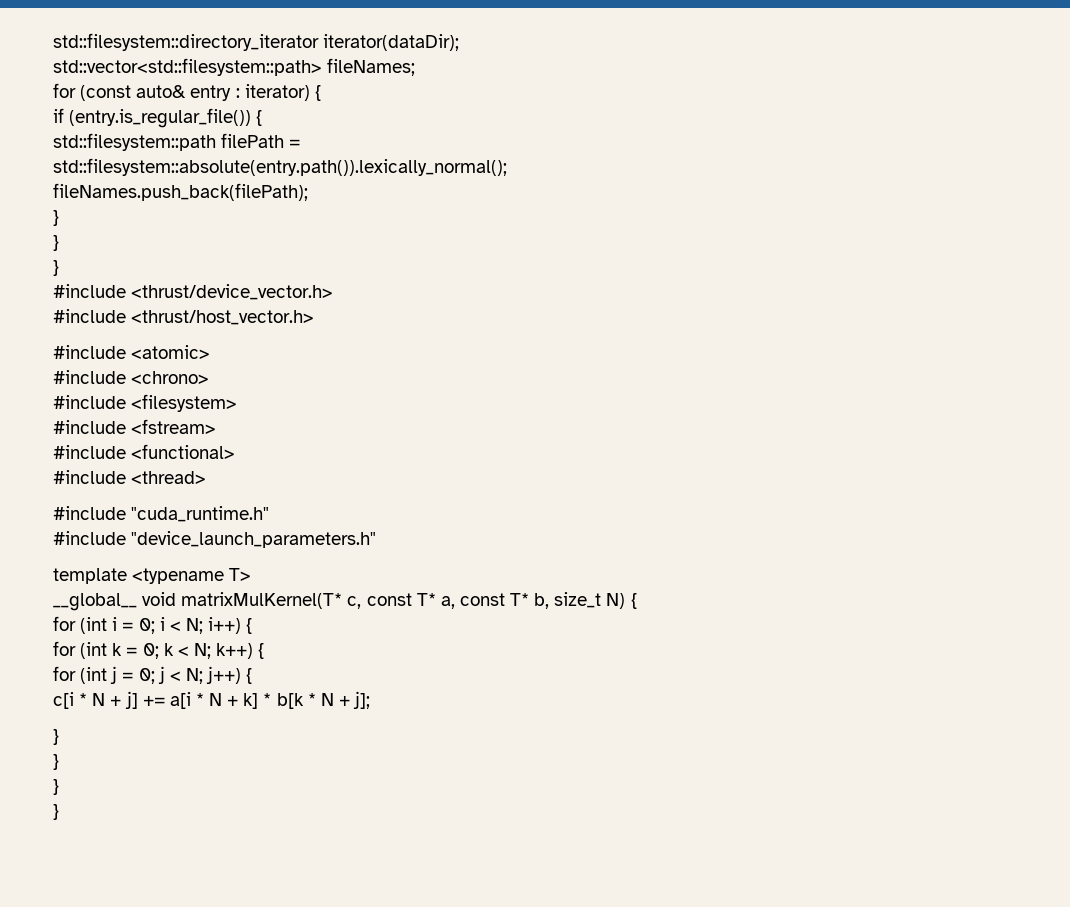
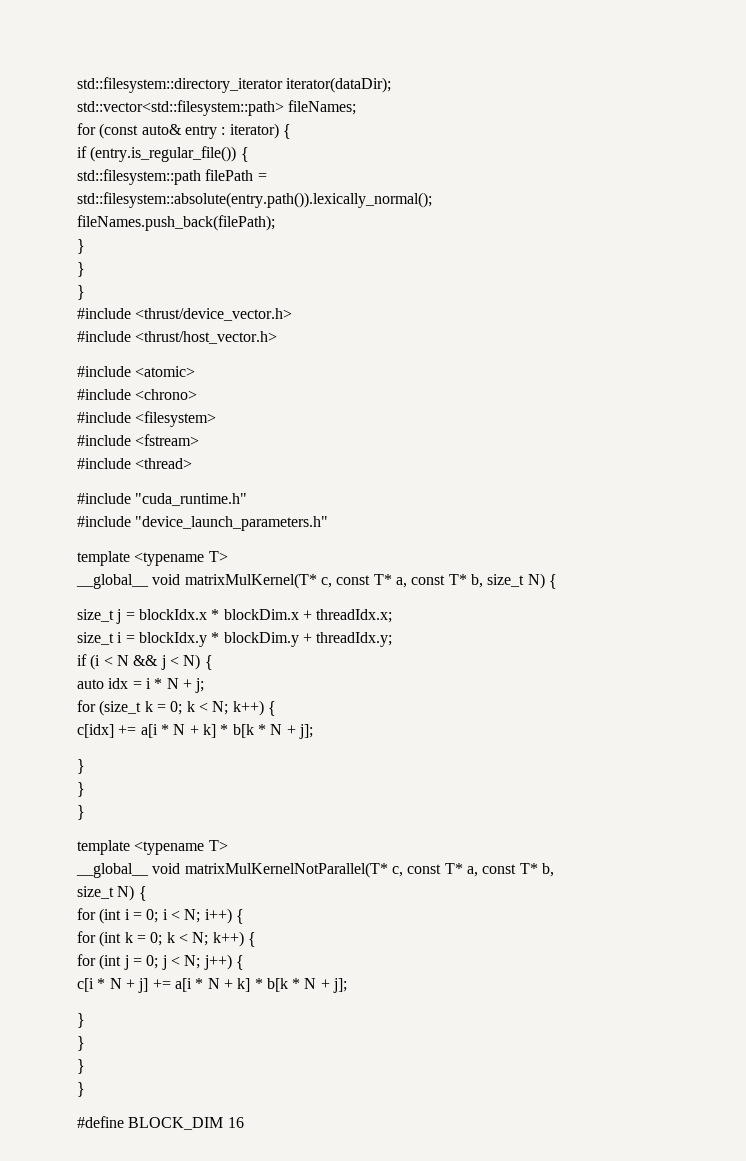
[53,444,236,459] // #include <functional> -> (200, 440) none
(637, 601) none -> [77,609,393,624] [77,632,393,647] [77,654,213,670] [77,678,205,693] [77,700,276,716] [77,724,313,739] [77,759,85,774] [77,782,85,797] [77,805,85,820] [77,840,228,855] [76,862,554,878] [77,885,147,901] // size_t j = blockIdx.x * blockDim.x + threadIdx.x; // size_t i = blockIdx.y * blockDim.y + threadIdx.y; // if (i < N && j < N) { // auto idx = i * N + j; // for (size_t k = 0; k < N; k++) { // c[idx] += a[i * N + k] * b[k * N + j]; // } // } // } // template <typename T> // __global__ void matrixMulKernelNotParallel(T* c, const T* a, const T* b, // size_t N) {
(59, 812) none -> [77,1116,244,1130] // #define BLOCK_DIM 16

